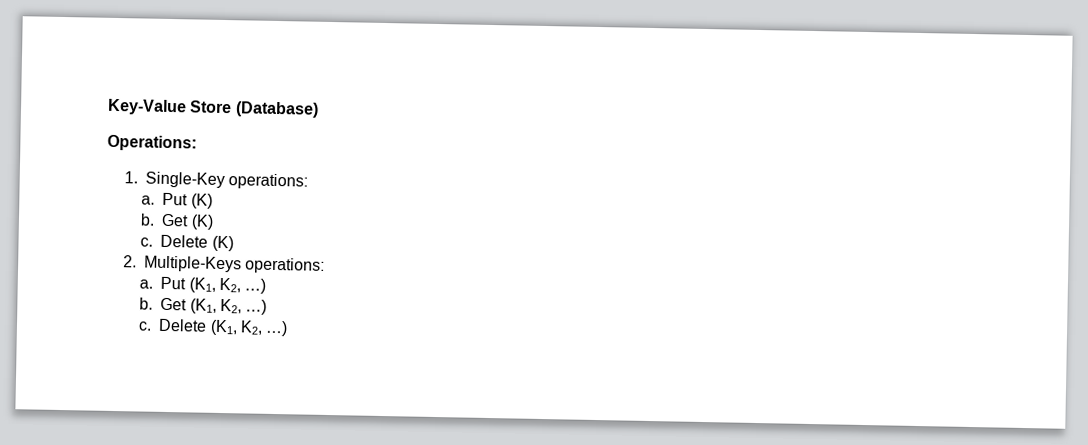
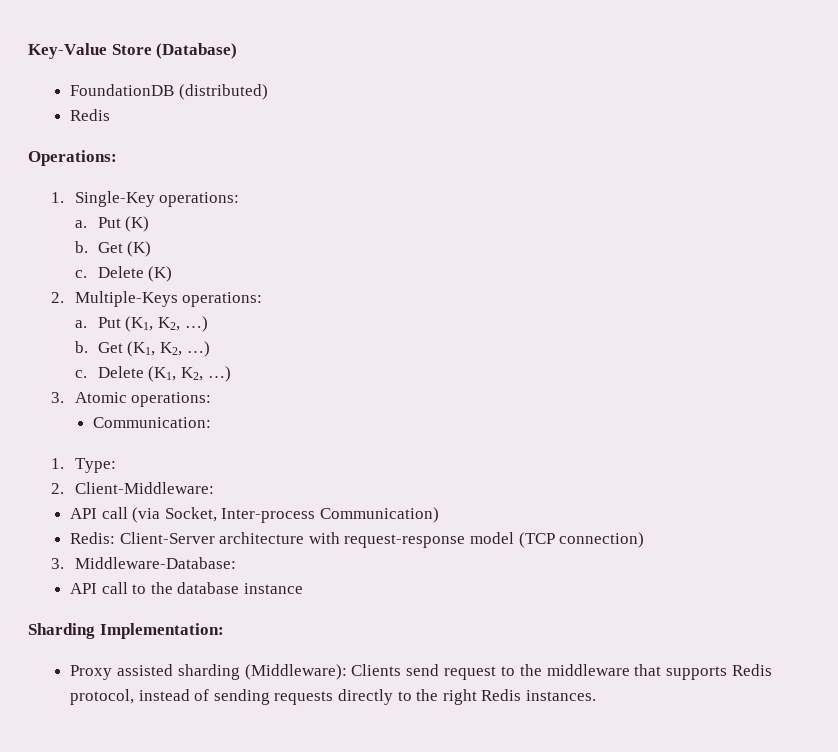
(319, 109) none -> [69,84,268,100] [69,109,110,121] // FoundationDB (distributed) // Redis
(289, 328) none -> [51,392,212,407] [93,417,212,428] [51,458,116,473] [51,482,214,494] [69,507,439,523] [69,532,645,548] [51,557,236,569] [69,582,303,594] [28,623,224,639] [69,664,772,680] [69,689,596,705] // 3. Atomic operations: // Communication: // 1. Type: // 2. Client-Middleware: // API call (via Socket, Inter-process Communication) // Redis: Client-Server architecture with request-response model (TCP connection) // 3. Middleware-Database: // API call to the database instance // Sharding Implementation: // Proxy assisted sharding (Middleware): Clients send request to the middleware that supports Redis protocol, instead of sending requests directly to the right Redis instances.

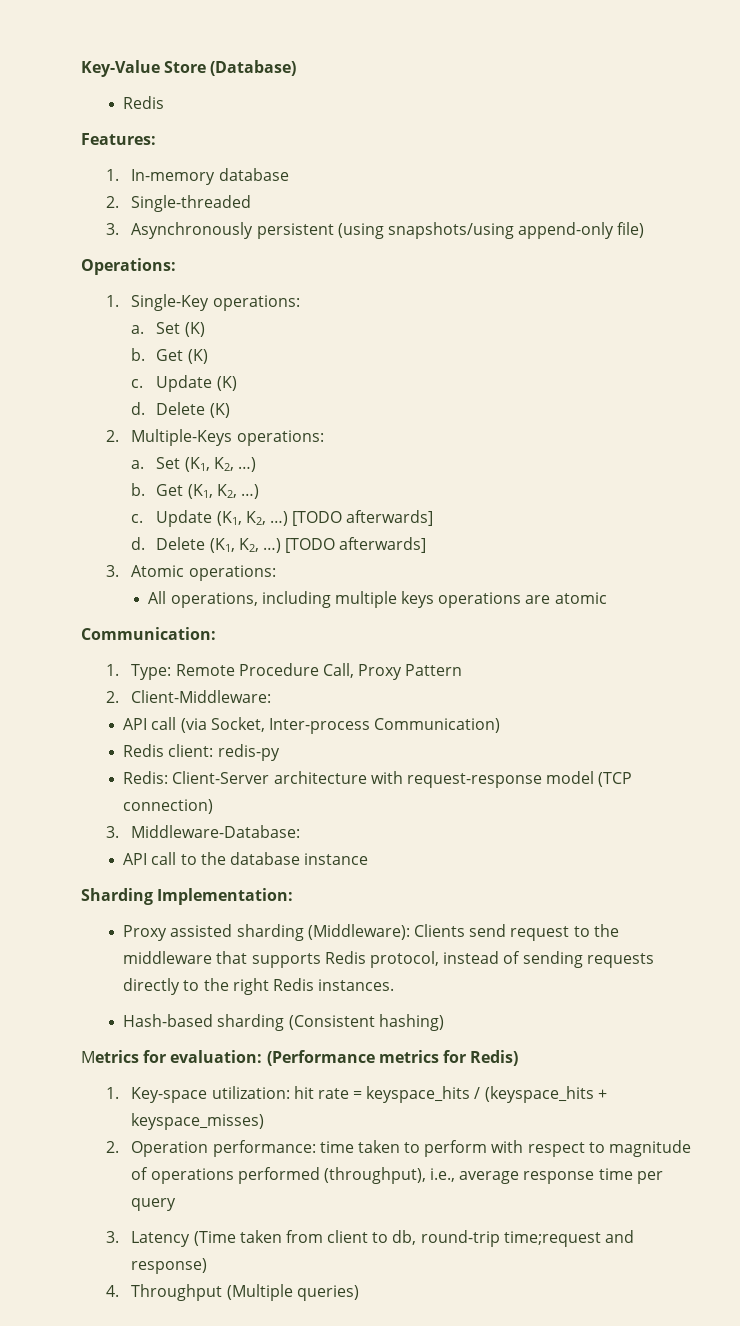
[69,84,268,100] [69,109,110,121] FoundationDB (distributed) // Redis -> [123,96,165,109] [81,133,156,145] [106,168,289,185] [106,195,252,212] [106,222,645,239] Redis // Features: // 1. In-memory database // 2. Single-threaded // 3. Asynchronously persistent (using snapshots/using append-only file)
[97,217,121,228] Put -> [156,322,181,334] Set
(87, 274) none -> [156,375,237,392] [131,402,146,415] Update (K) // d.
[97,317,121,328] Put -> [156,457,181,469] Set
(87, 374) none -> [156,510,434,527] [131,537,146,550] Update (K1, K2, …) [TODO afterwards] // d.
(231, 374) none -> [285,537,427,553] [TODO afterwards]
[93,417,212,428] [51,458,116,473] Communication: // 1. Type: -> [148,591,607,608] [81,627,216,640] [106,663,463,680] All operations, including multiple keys operations are atomic // Communication: // 1. Type: Remote Procedure Call, Proxy Pattern
(439, 515) none -> [123,744,280,761] // Redis client: redis-py
(596, 695) none -> [123,1014,444,1031] [81,1050,519,1066] [106,1086,607,1103] [131,1113,265,1130] [106,1140,691,1157] [131,1167,663,1184] [131,1198,177,1211] [106,1230,634,1247] [131,1258,208,1274] [106,1284,359,1301] // Hash-based sharding (Consistent hashing) // Metrics for evaluation: (Performance metrics for Redis) // 1. Key-space utilization: hit rate = keyspace_hits / (keyspace_hits + keyspace_misses) // 2. Operation performance: time taken to perform with respect to magnitude of operations performed (throughput), i.e., average response time per query // 3. Latency (Time taken from client to db, round-trip time;request and response) // 4. Throughput (Multiple queries)

